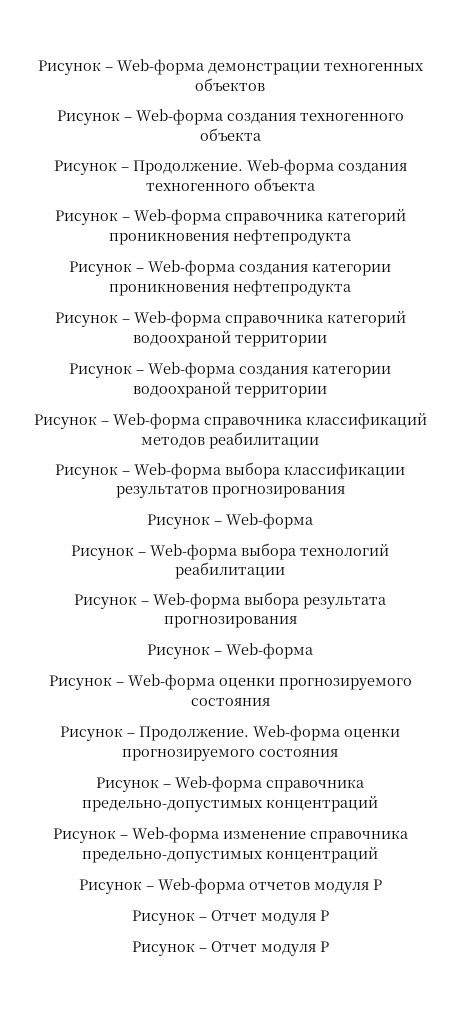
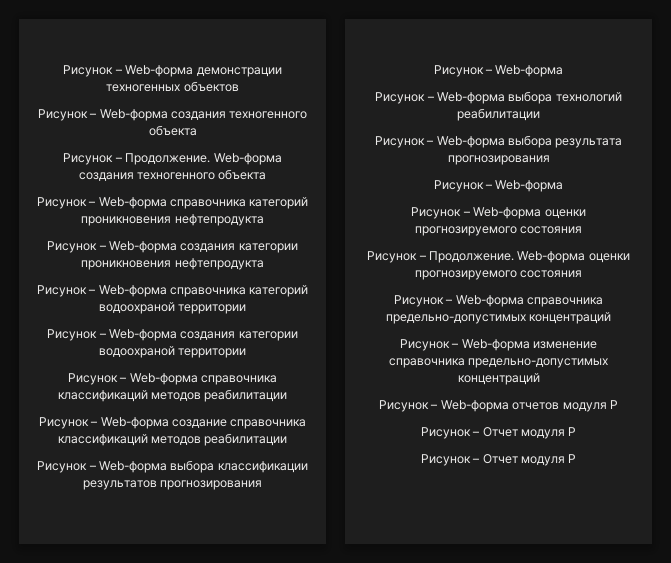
(319, 440) none -> [38,417,307,429] [57,433,288,446] // Рисунок – Web-форма создание справочника классификаций методов реабилитации

